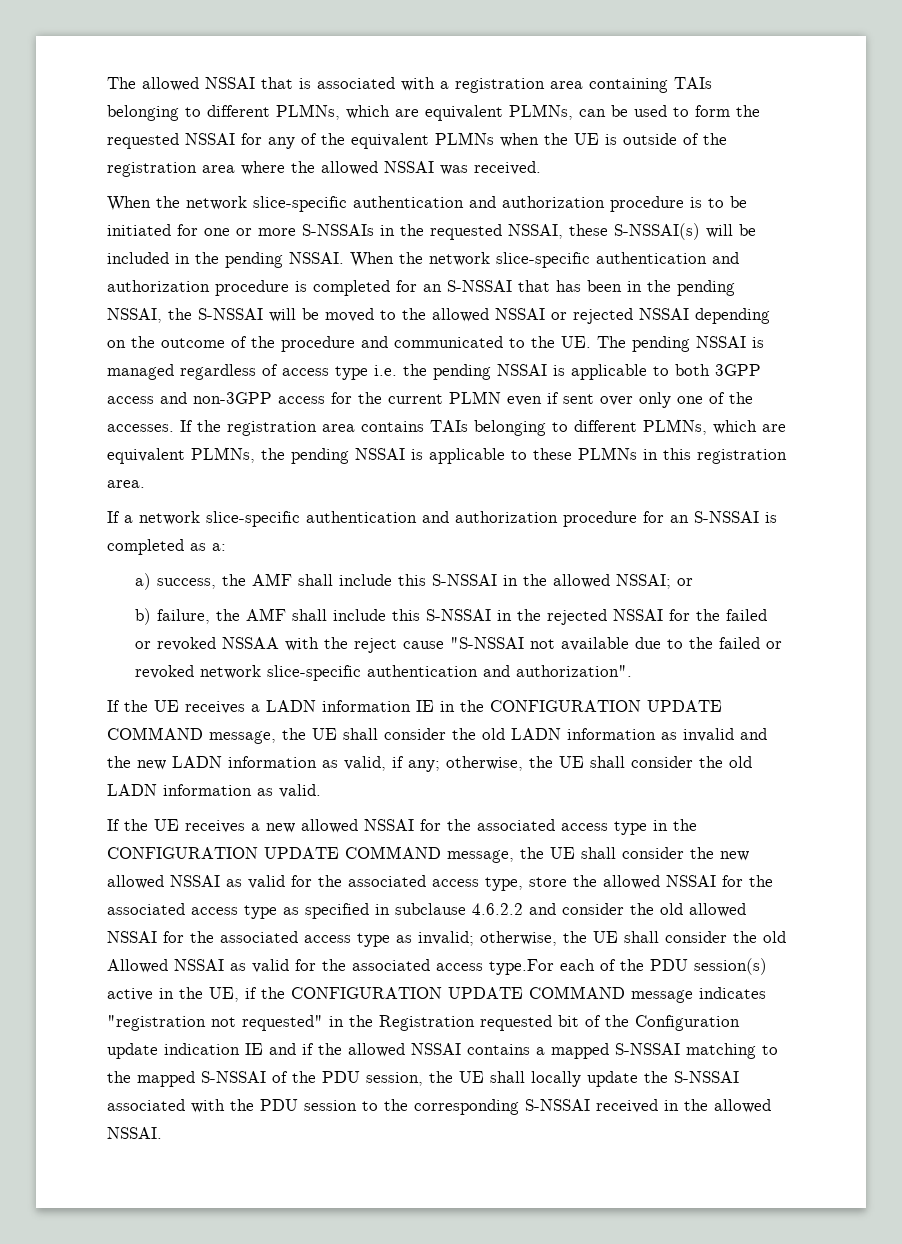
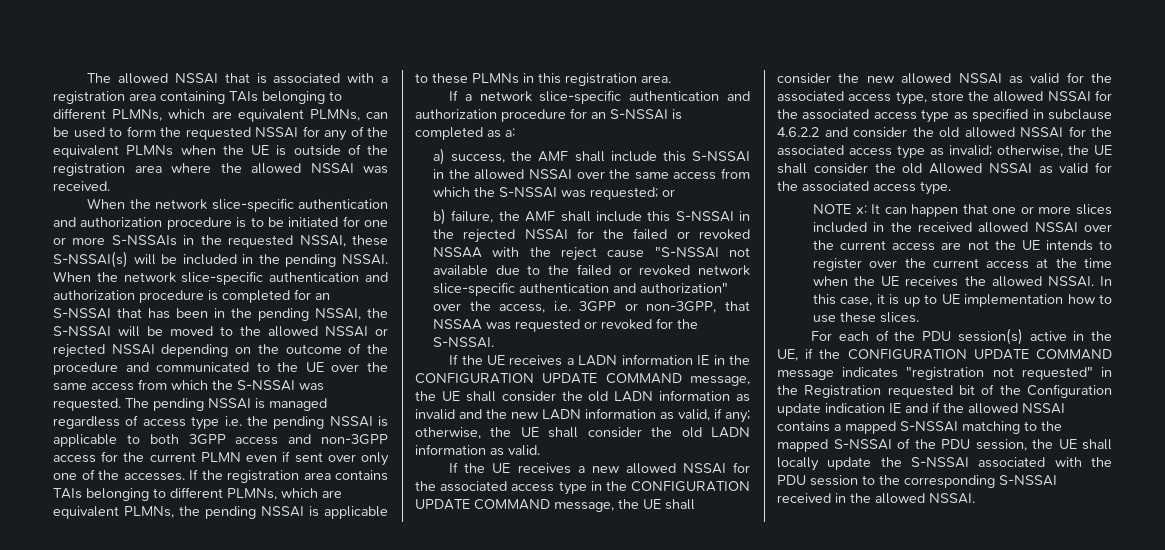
[561,336,591,348] UE. -> [305,362,388,372] [53,379,324,391] [53,398,121,411] UE over the same access from which the S-NSSAI was requested.
[616,574,672,589] NSSAI; -> [528,168,750,180] [433,187,659,200] NSSAI over the same access from which the S-NSSAI was requested;
[516,665,633,677] authorization". -> [640,282,729,293] [433,301,750,313] [433,318,699,332] [433,337,495,348] authorization" over the access, i.e. 3GPP or non-3GPP, that NSSAA was requested or revoked for the S-NSSAI.
[489,959,554,975] type.For -> [920,181,951,195] [813,204,1112,217] [813,222,1112,233] [813,240,1112,251] [813,258,1112,271] [813,276,1112,287] [813,294,1112,307] [813,312,920,323] [811,331,833,341] type. // NOTE x: It can happen that one or more slices included in the received allowed NSSAI over the current access are not the UE intends to register over the current access at the time when the UE receives the allowed NSSAI. In this case, it is up to UE implementation how to use these slices. // For

